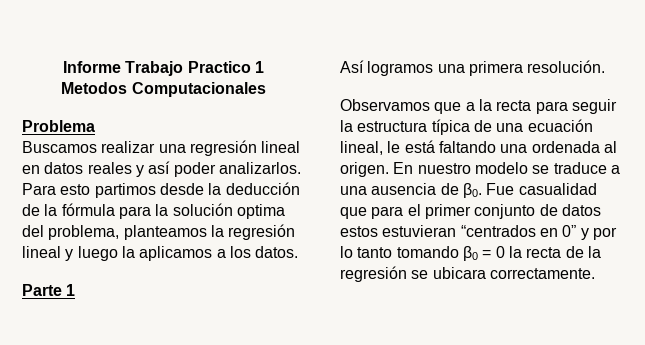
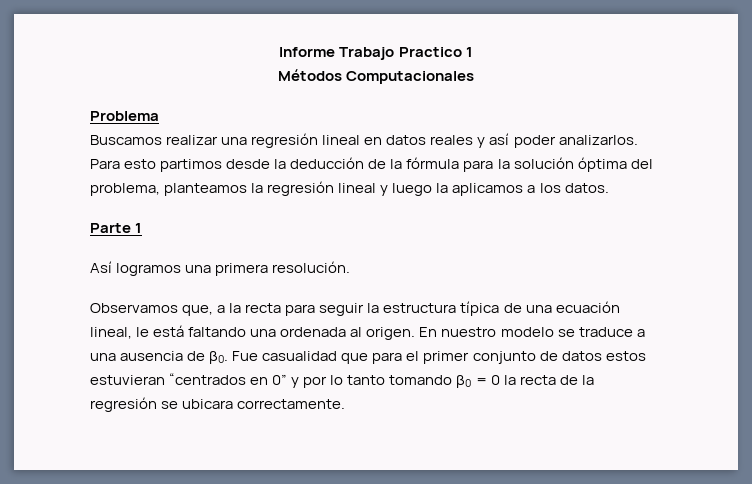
[61,82,128,94] Metodos -> [277,69,342,81] Métodos
[236,204,285,219] optima -> [577,157,627,172] óptima
[434,102,462,114] que -> [182,305,214,316] que,

